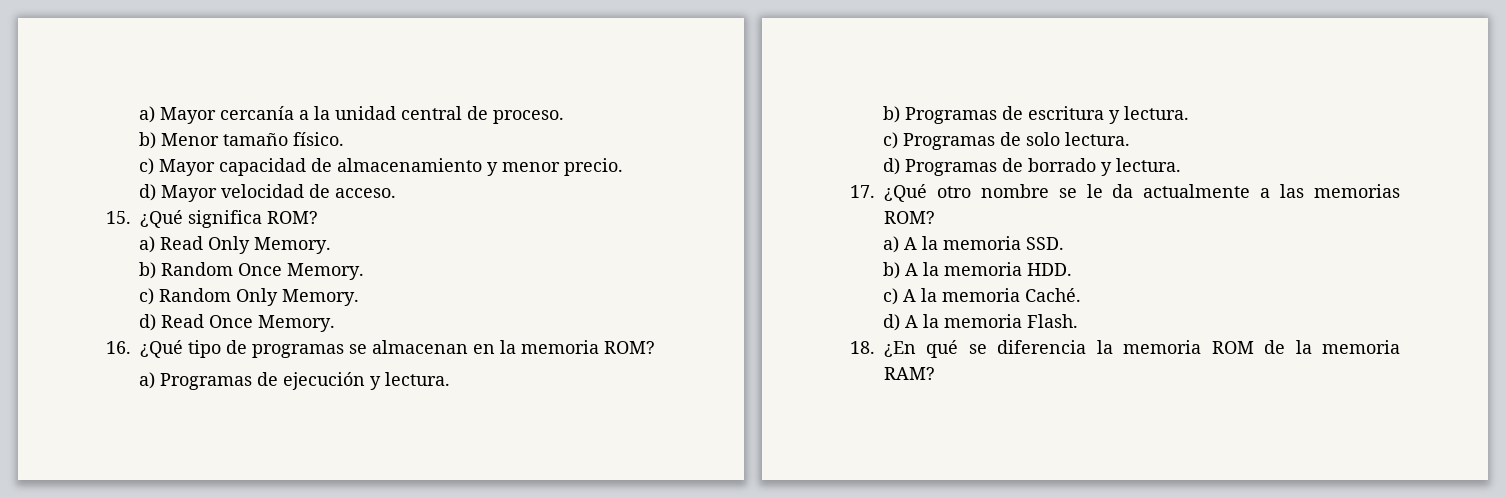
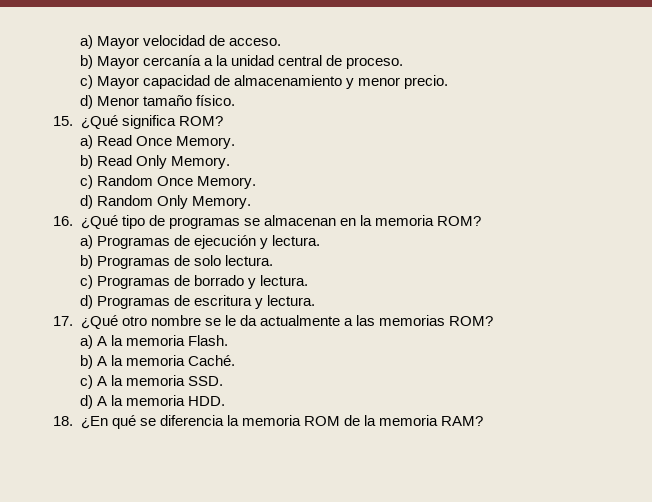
(217, 115) none -> [143,35,282,46] [80,55,140,69] velocidad de acceso. // b) Mayor
[139,132,345,149] // b) Menor tamaño físico. -> (404, 63) none
[161,184,397,202] Mayor velocidad de acceso. -> [97,95,236,106] Menor tamaño físico.
[208,236,332,254] [139,262,157,279] Only Memory. // b) -> [136,136,236,149] [80,155,231,169] [80,175,94,189] Once Memory. // b) Read Only Memory. // c)
[139,288,155,305] c) -> [80,195,94,209] d)
[139,314,336,332] // d) Read Once Memory. -> (252, 202) none
[1028,106,1121,124] escritura y -> [194,255,222,266] solo
[1026,132,1061,146] solo -> [194,275,257,289] borrado y
[1028,158,1097,172] borrado -> [194,295,253,306] escritura
[1026,237,1065,250] SSD. -> [188,335,229,346] Flash.
[1027,263,1073,276] HDD. -> [188,355,236,366] Caché.
[1025,288,1082,302] Caché. -> [188,376,224,386] SSD.
[1027,314,1079,328] Flash. -> [188,396,226,406] HDD.

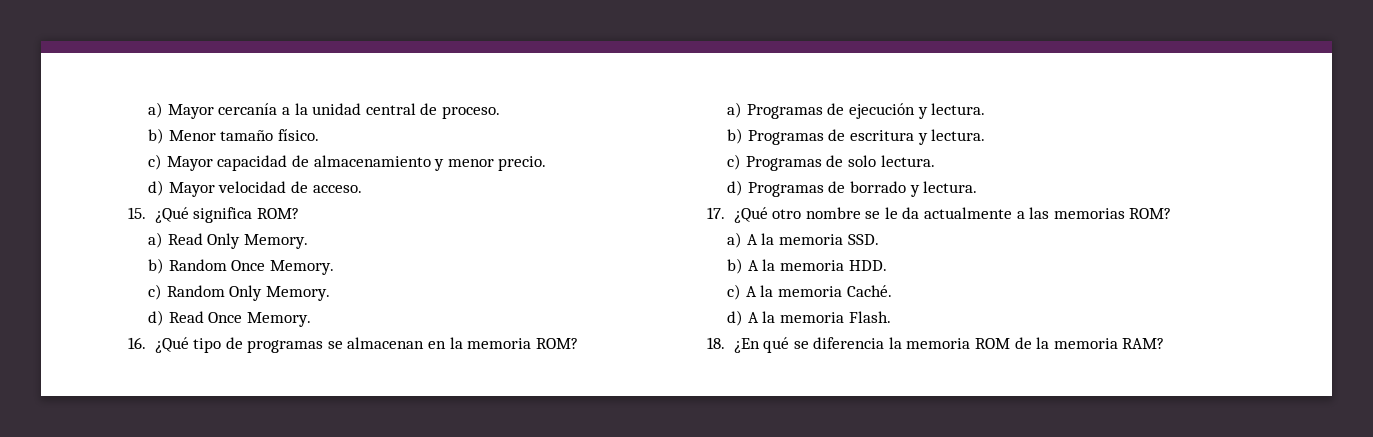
[143,35,282,46] [80,55,140,69] velocidad de acceso. // b) Mayor -> (214, 111) none
(404, 63) none -> [148,128,320,144] // b) Menor tamaño físico.
[97,95,236,106] Menor tamaño físico. -> [168,181,362,197] Mayor velocidad de acceso.
[136,136,173,146] Once -> [207,233,241,249] Only
[97,155,168,169] Read Only -> [168,259,266,271] Random Once
[157,176,194,186] Once -> [229,285,263,301] Only
[97,195,189,209] Random Only -> [168,311,243,323] Read Once
[194,255,222,266] solo -> [850,130,928,145] escritura y
[194,275,257,289] borrado y -> [848,155,877,167] solo
[194,295,253,306] escritura -> [850,181,907,193] borrado
[188,335,229,346] Flash. -> [847,234,879,245] SSD.
[188,355,236,366] Caché. -> [848,260,887,271] HDD.
[188,376,224,386] SSD. -> [846,285,892,297] Caché.
[188,396,226,406] HDD. -> [848,311,891,323] Flash.

